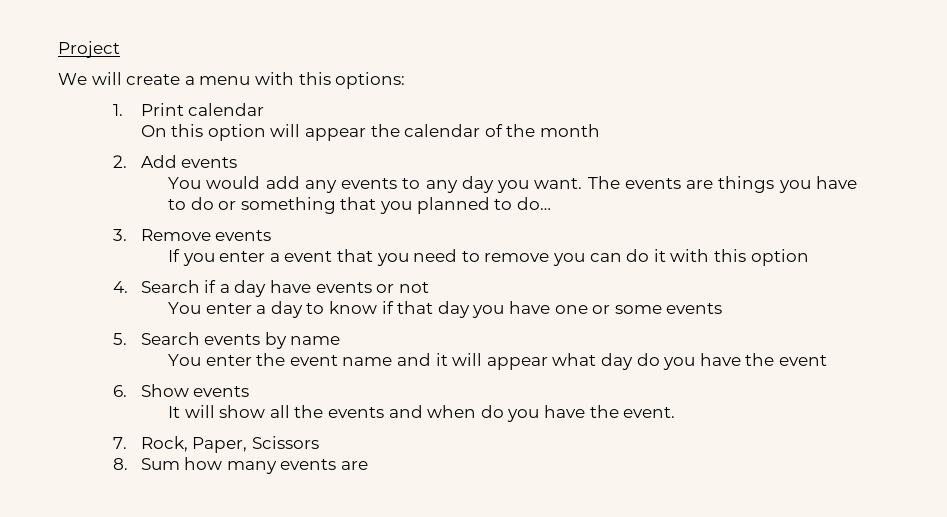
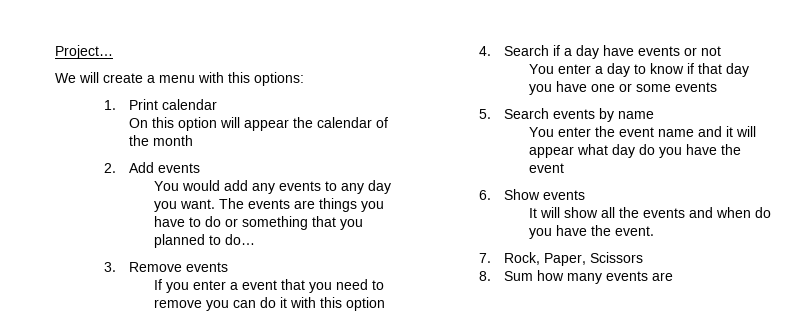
[58,41,120,58] Project -> [55,45,113,59] Project…

